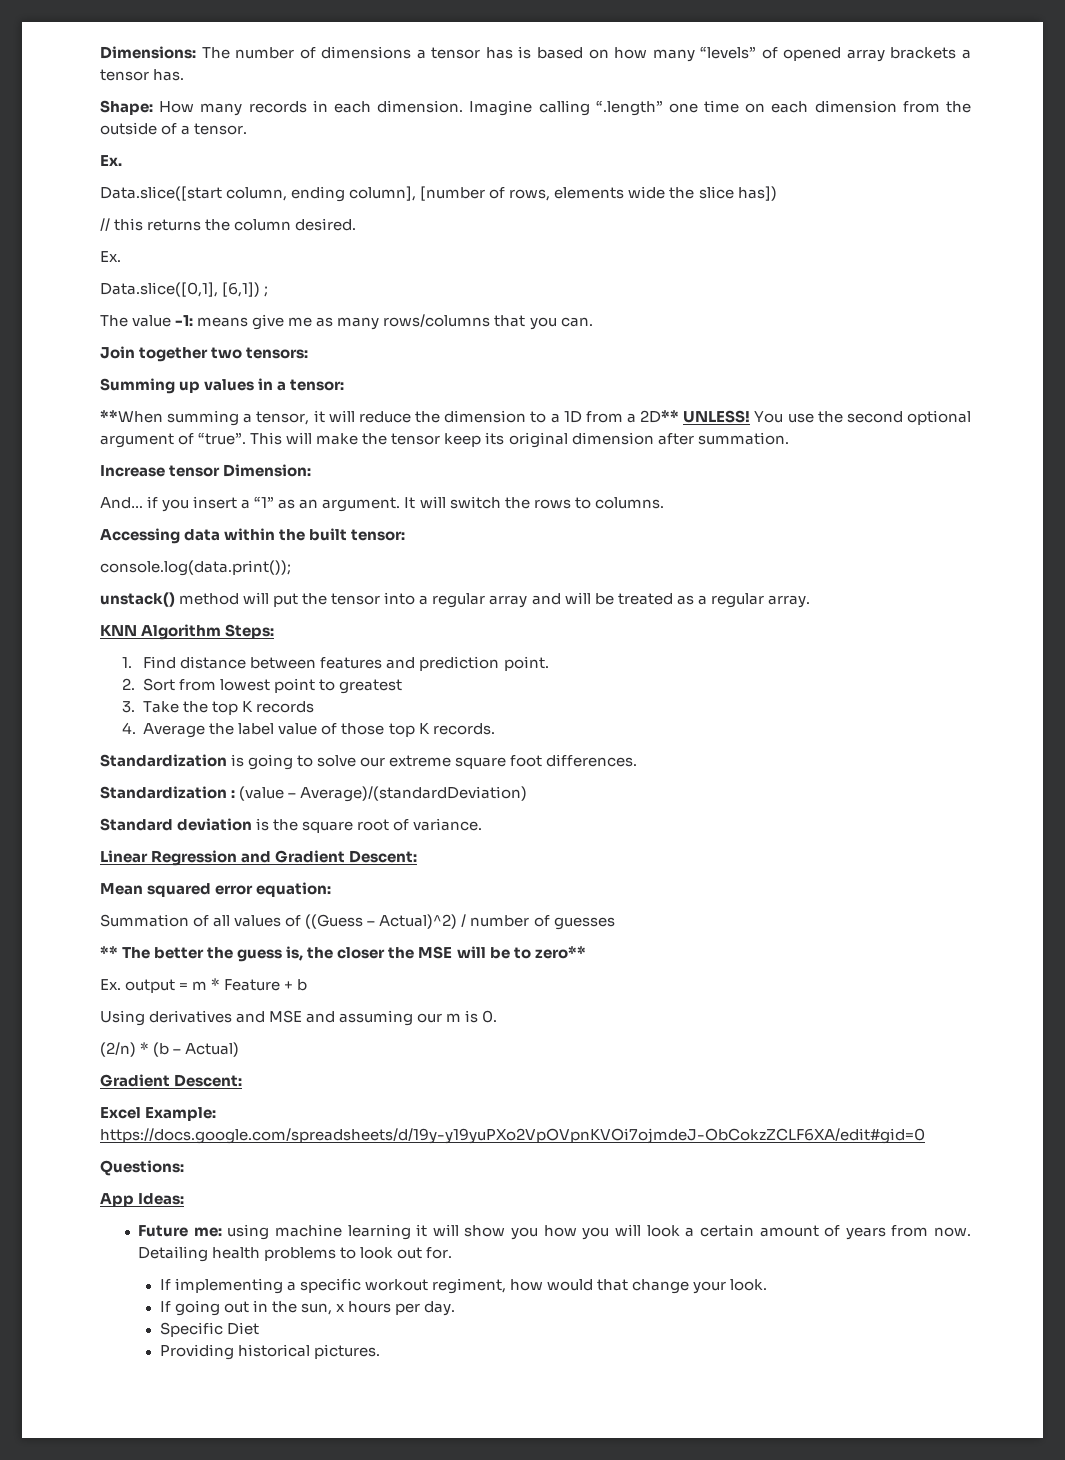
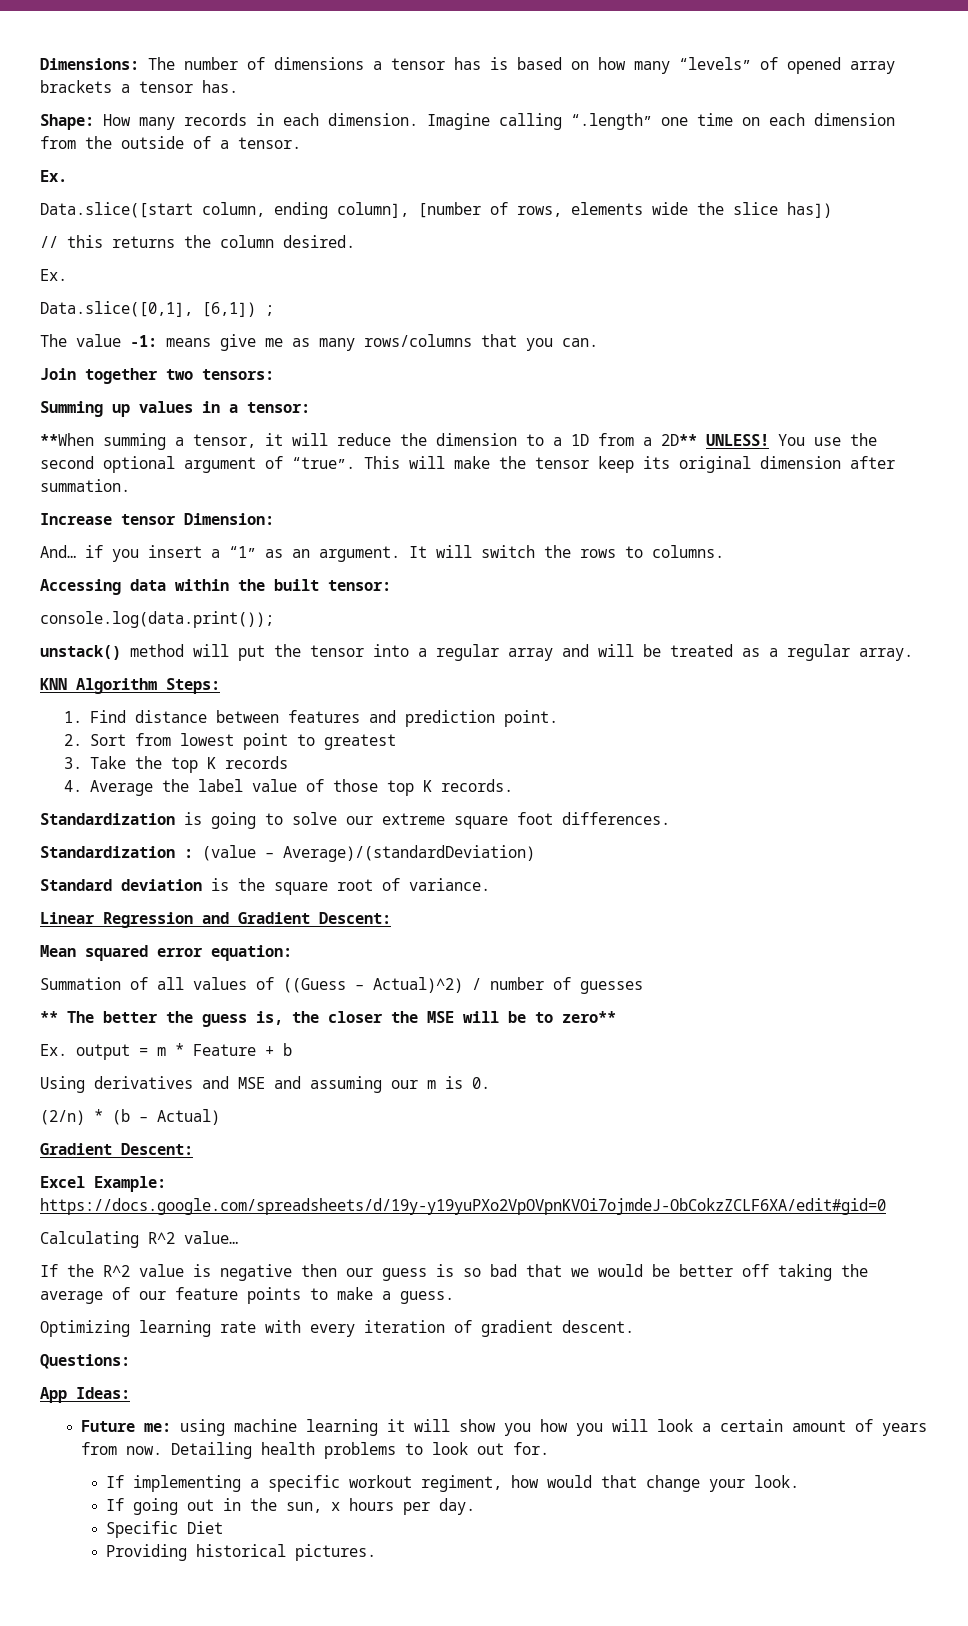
(925, 1136) none -> [40,1231,238,1248] [40,1264,868,1281] [40,1287,454,1304] [40,1320,634,1337] // Calculating R^2 value… // If the R^2 value is negative then our guess is so bad that we would be better off taking the average of our feature points to make a guess. // Optimizing learning rate with every iteration of gradient descent.

